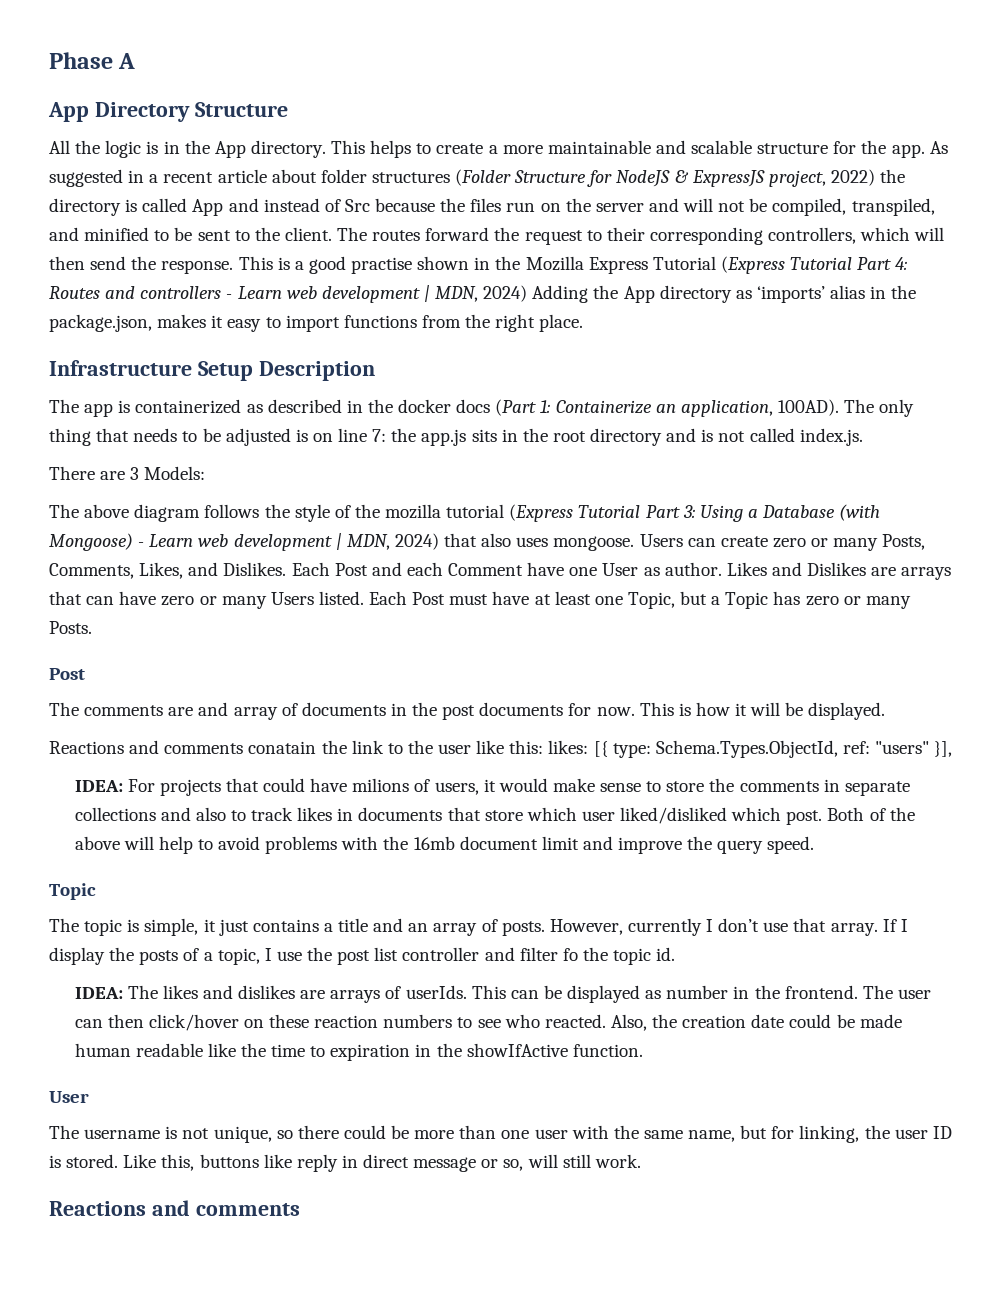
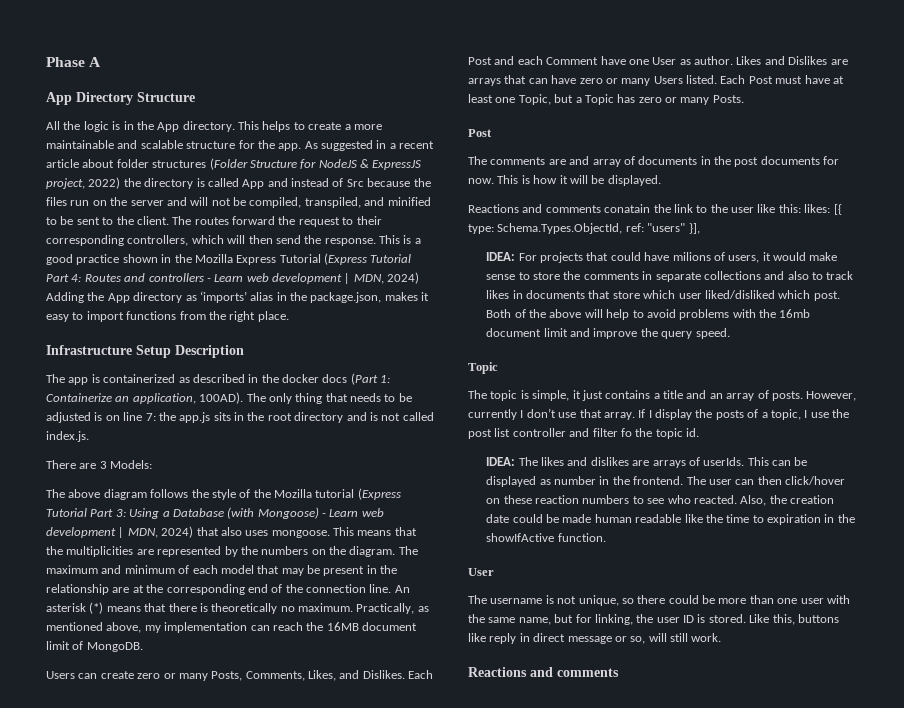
[351,257,413,274] practise -> [76,254,120,265] practice
[385,504,442,519] mozilla -> [274,489,312,498] Mozilla
(635, 543) none -> [333,527,417,536] [46,546,418,557] [46,565,398,576] [46,584,410,595] [46,602,429,614] [46,622,417,633] [46,641,143,652] This means that the multiplicities are represented by the numbers on the diagram. The maximum and minimum of each model that may be present in the relationship are at the corresponding end of the connection line. An asterisk (*) means that there is theoretically no maximum. Practically, as mentioned above, my implementation can reach the 16MB document limit of MongoDB. //

